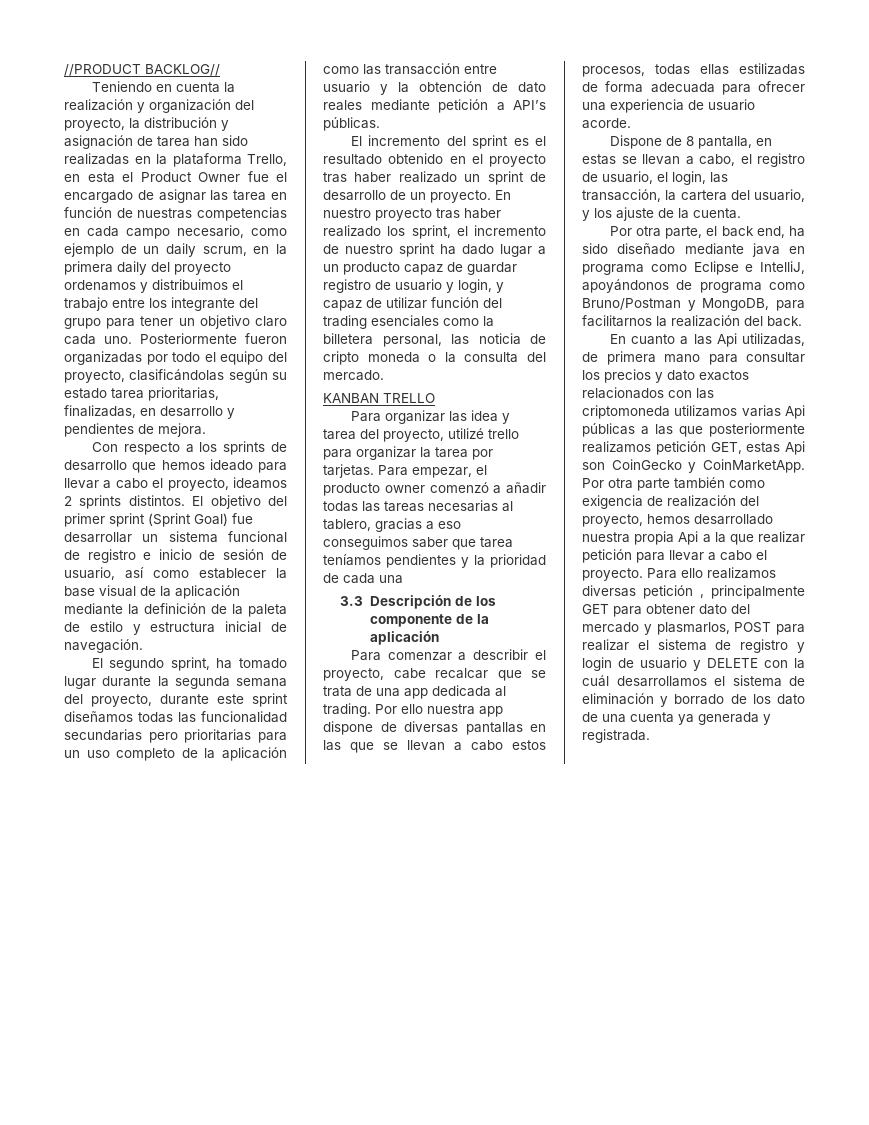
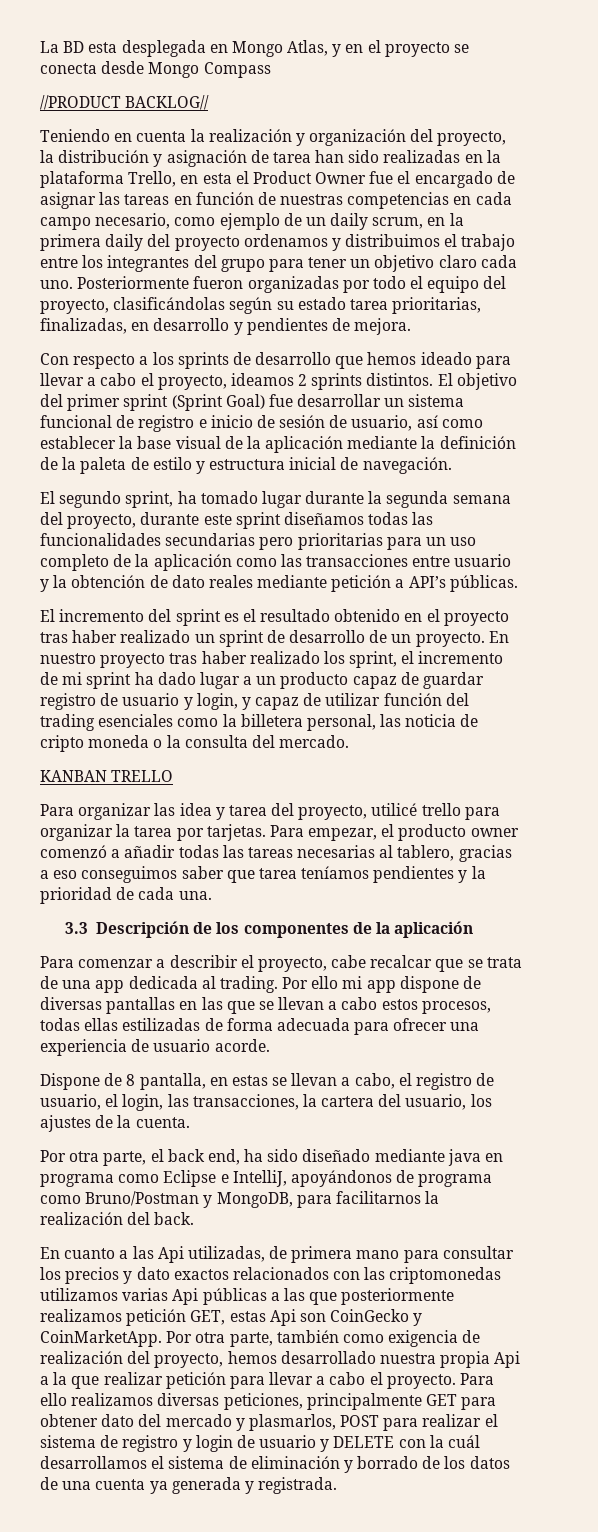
(64, 70) none -> [40,40,470,57] [40,61,271,78] La BD esta desplegada en Mongo Atlas, y en el proyecto se conecta desde Mongo Compass //
[233,190,267,201] tarea -> [124,194,170,205] tareas
[171,297,235,311] integrante -> [107,255,190,272] integrantes
[201,711,287,723] funcionalidad -> [40,533,161,546] funcionalidades
[385,63,460,75] transacción -> [306,554,409,567] transacciones
[345,244,393,254] nuestro -> [62,672,83,685] mi
[448,428,484,439] utilizé -> [371,803,418,816] utilicé
[379,575,403,584] una -> [178,891,212,900] una.
[369,614,452,627] componente -> [243,923,349,938] componentes
[427,704,475,715] nuestra -> [342,976,363,989] mi
[582,189,661,202] transacción, -> [192,1094,299,1110] transacciones,
[582,207,654,221] y los ajuste -> [470,1094,492,1107] [40,1115,91,1132] los ajustes
[582,405,670,419] criptomoneda -> [389,1267,502,1284] criptomonedas
[637,478,670,491] parte -> [229,1332,273,1347] parte,
[643,585,704,599] petición , -> [223,1393,303,1410] peticiones,
[777,694,805,705] dato -> [469,1456,510,1469] datos

